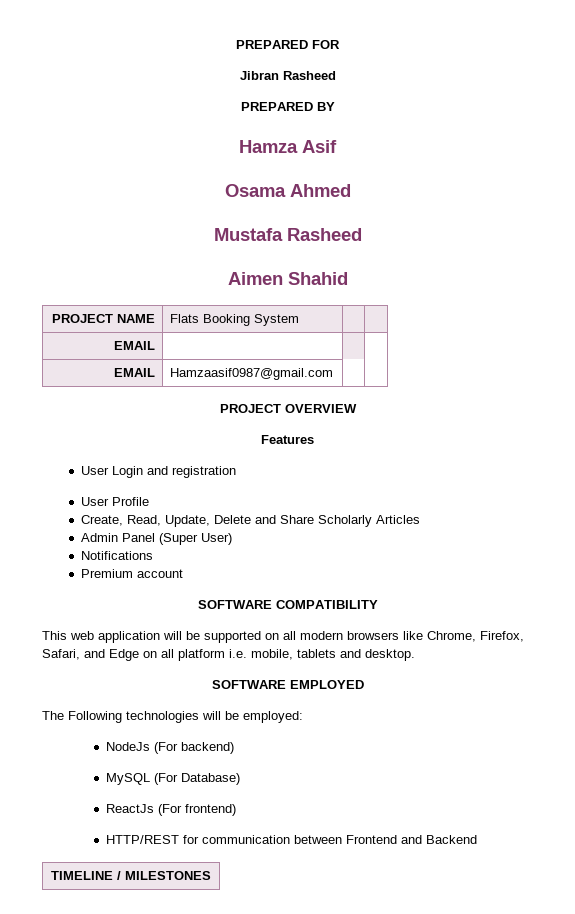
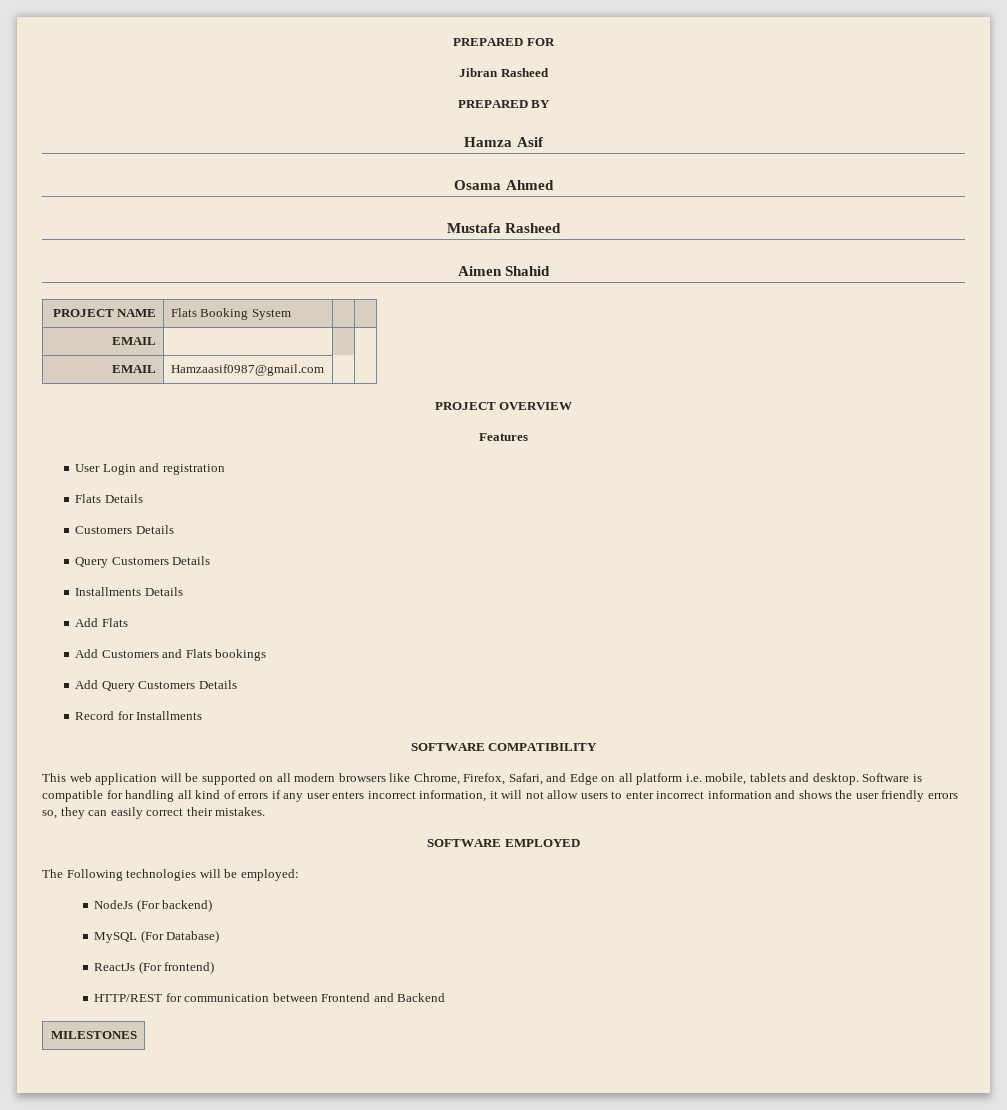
[81,497,150,506] [81,515,421,527] [81,533,233,545] [81,551,154,560] [81,569,184,578] User Profile // Create, Read, Update, Delete and Share Scholarly Articles // Admin Panel (Super User) // Notifications // Premium account -> [75,494,143,503] [75,525,174,534] [75,556,211,568] [75,587,183,596] [75,618,128,627] [75,649,267,661] [75,680,237,692] [75,711,203,720] Flats Details // Customers Details // Query Customers Details // Installments Details // Add Flats // Add Customers and Flats bookings // Add Query Customers Details // Record for Installments
(415, 655) none -> [862,773,922,782] [42,790,958,802] [42,807,266,819] Software is compatible for handling all kind of errors if any user enters incorrect information, it will not allow users to enter incorrect information and shows the user friendly errors so, they can easily correct their mistakes.
[51,871,121,880] TIMELINE / -> (446, 997) none

